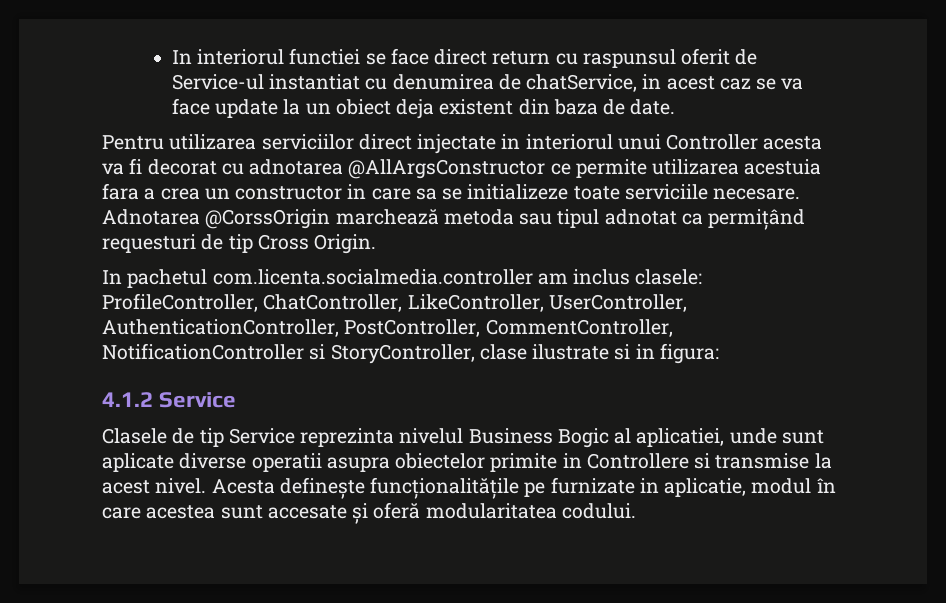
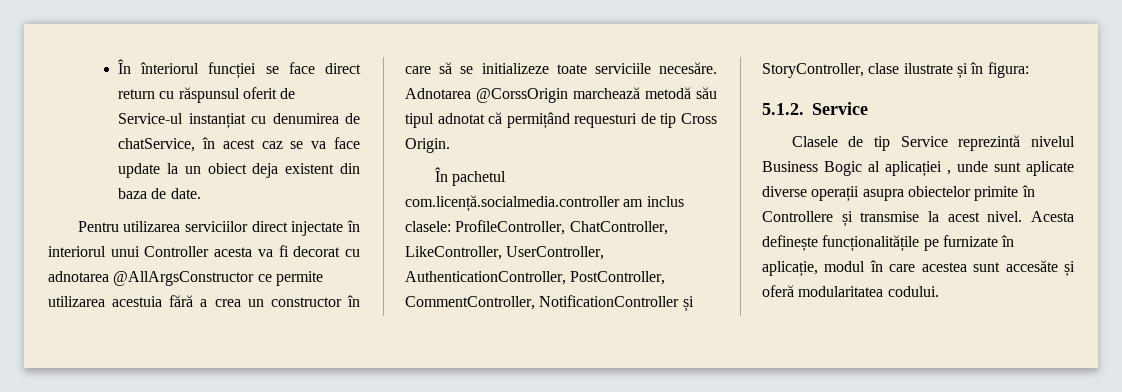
[171,48,361,65] In interiorul functiei -> [118,59,257,79] În înteriorul funcției
[582,49,676,68] raspunsul -> [178,87,240,103] răspunsul
[269,74,361,90] instantiat -> [188,113,246,129] instanțiat
[642,74,662,89] in -> [201,137,215,149] în
[501,134,521,149] in -> [346,220,360,232] în
[102,183,139,200] fara -> [169,295,194,307] fără
[347,184,437,200] in care sa -> [347,295,360,307] [405,62,453,74] în care să
[713,188,801,200] necesare. -> [659,62,717,74] necesăre.
[443,209,553,225] metoda sau -> [645,87,717,99] metodă său
[681,213,703,225] ca -> [488,112,503,124] că
[102,269,533,288] In pachetul com.licenta.socialmedia.controller -> [434,167,506,186] [405,195,620,212] În pachetul com.licență.socialmedia.controller
[309,344,326,360] si -> [682,296,694,312] și
[614,344,655,360] si in -> [956,62,984,79] și în
[102,392,153,407] 4.1.2 -> [762,103,804,115] 5.1.2.
[300,428,395,447] reprezinta -> [958,135,1021,151] reprezintă
[636,428,725,447] aplicatiei, -> [885,161,951,177] aplicației ,
[251,453,322,472] operatii -> [811,186,860,202] operații
[562,453,711,469] in Controllere si -> [1021,185,1035,197] [762,211,853,227] în Controllere și
[639,478,747,497] in aplicatie, -> [1001,235,1015,247] [762,261,818,277] în aplicație,
[267,505,347,519] accesate -> [1005,260,1058,272] accesăte

